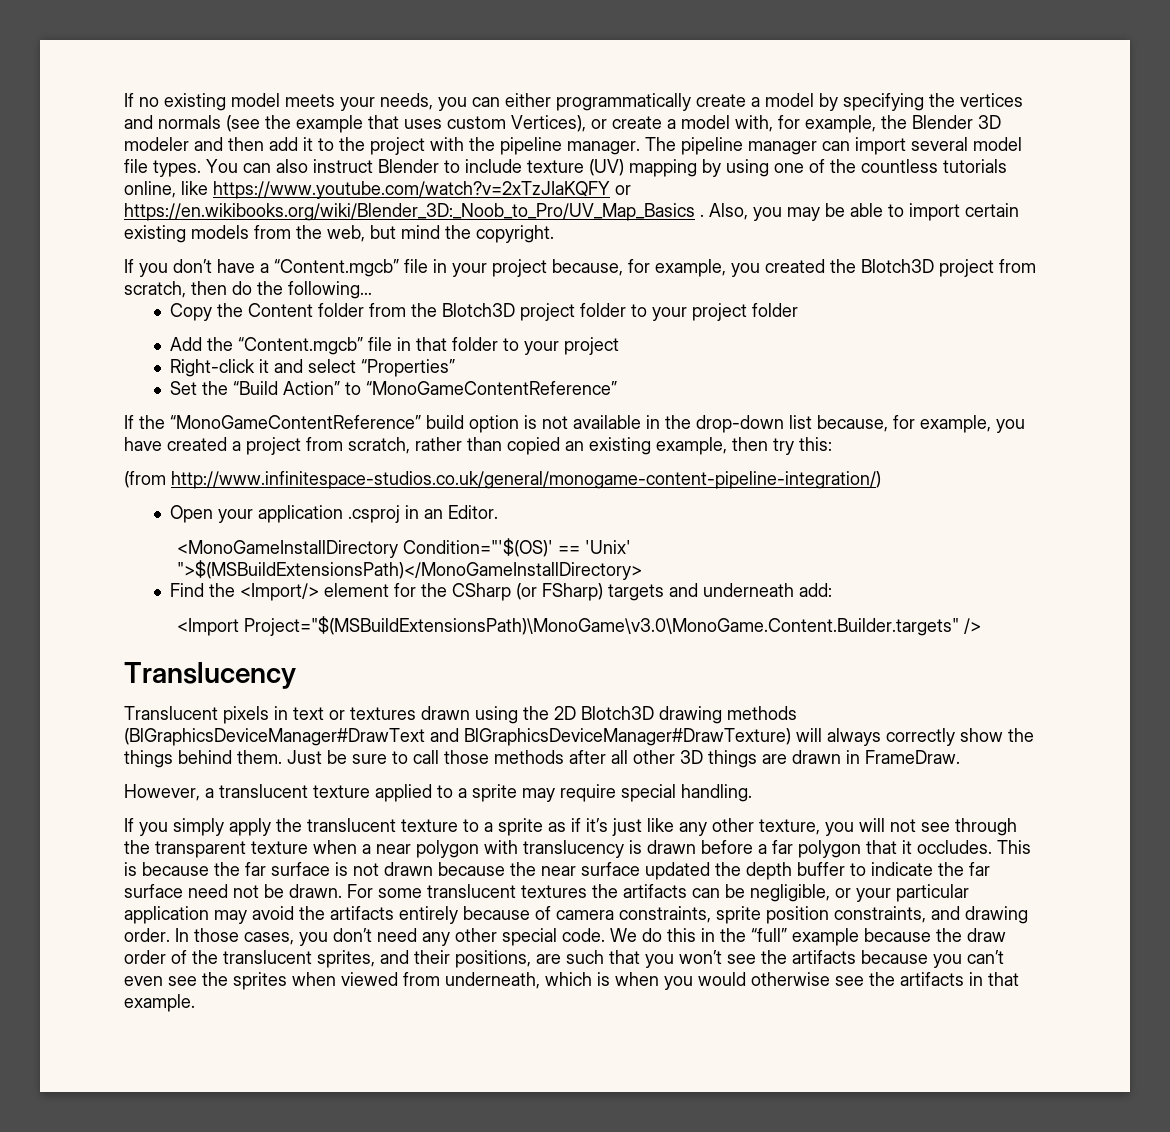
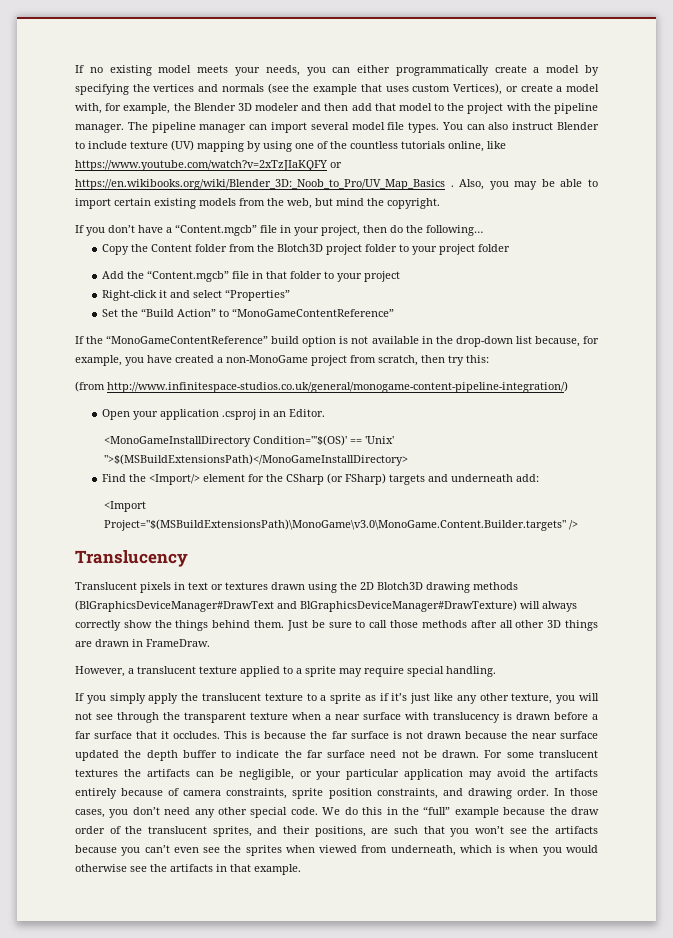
[303,137,313,151] it -> [374,103,432,111] that model
[492,259,1036,277] [124,281,186,298] project because, for example, you created the Blotch3D project from scratch, -> [321,225,360,236] project,
[246,437,727,455] project from scratch, rather than copied an existing example, -> [226,355,418,366] non-MonoGame project from scratch,
[416,840,479,858] polygon -> [363,712,401,720] surface
[798,840,861,858] polygon -> [94,731,133,739] surface

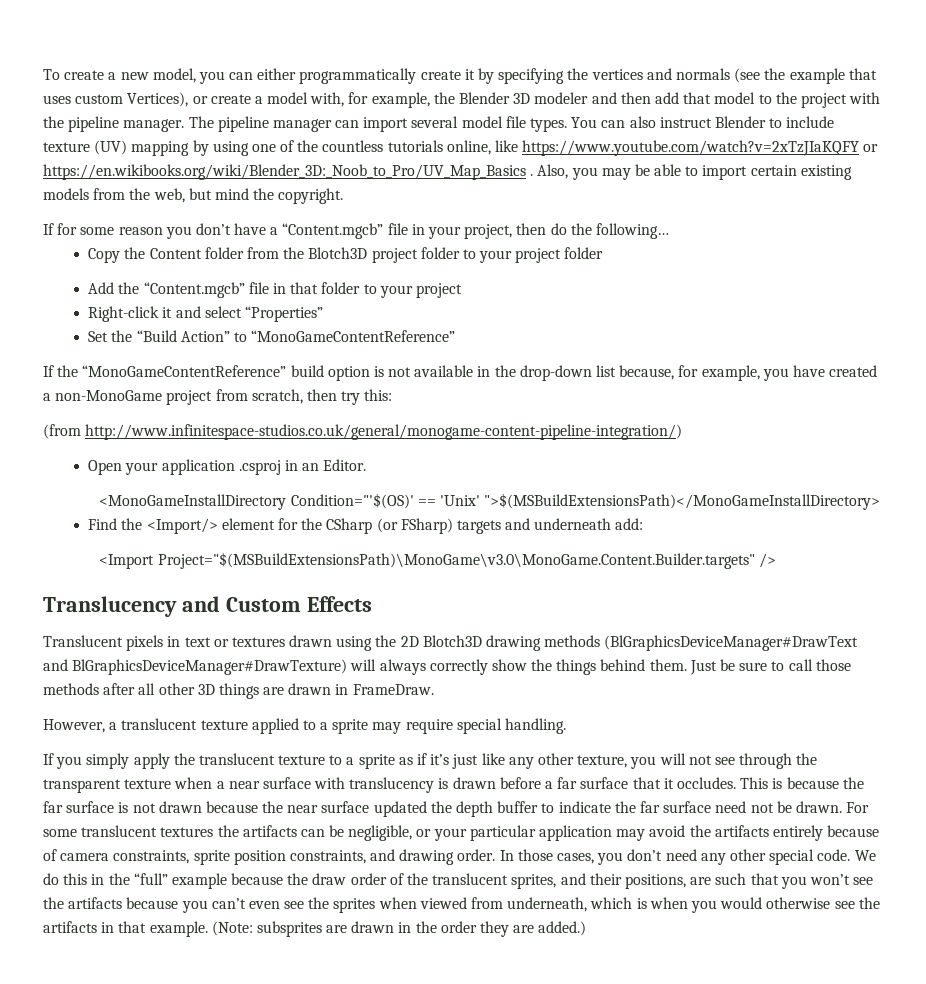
[75,65,300,76] If no existing model meets your needs, -> [43,68,196,83] To create a new model,
[533,65,580,73] a model -> [464,69,475,80] it
(84, 229) none -> [57,223,163,235] for some reason
(188, 558) none -> [181,596,372,612] and Custom Effects
(301, 869) none -> [211,921,587,937] (Note: subsprites are drawn in the order they are added.)

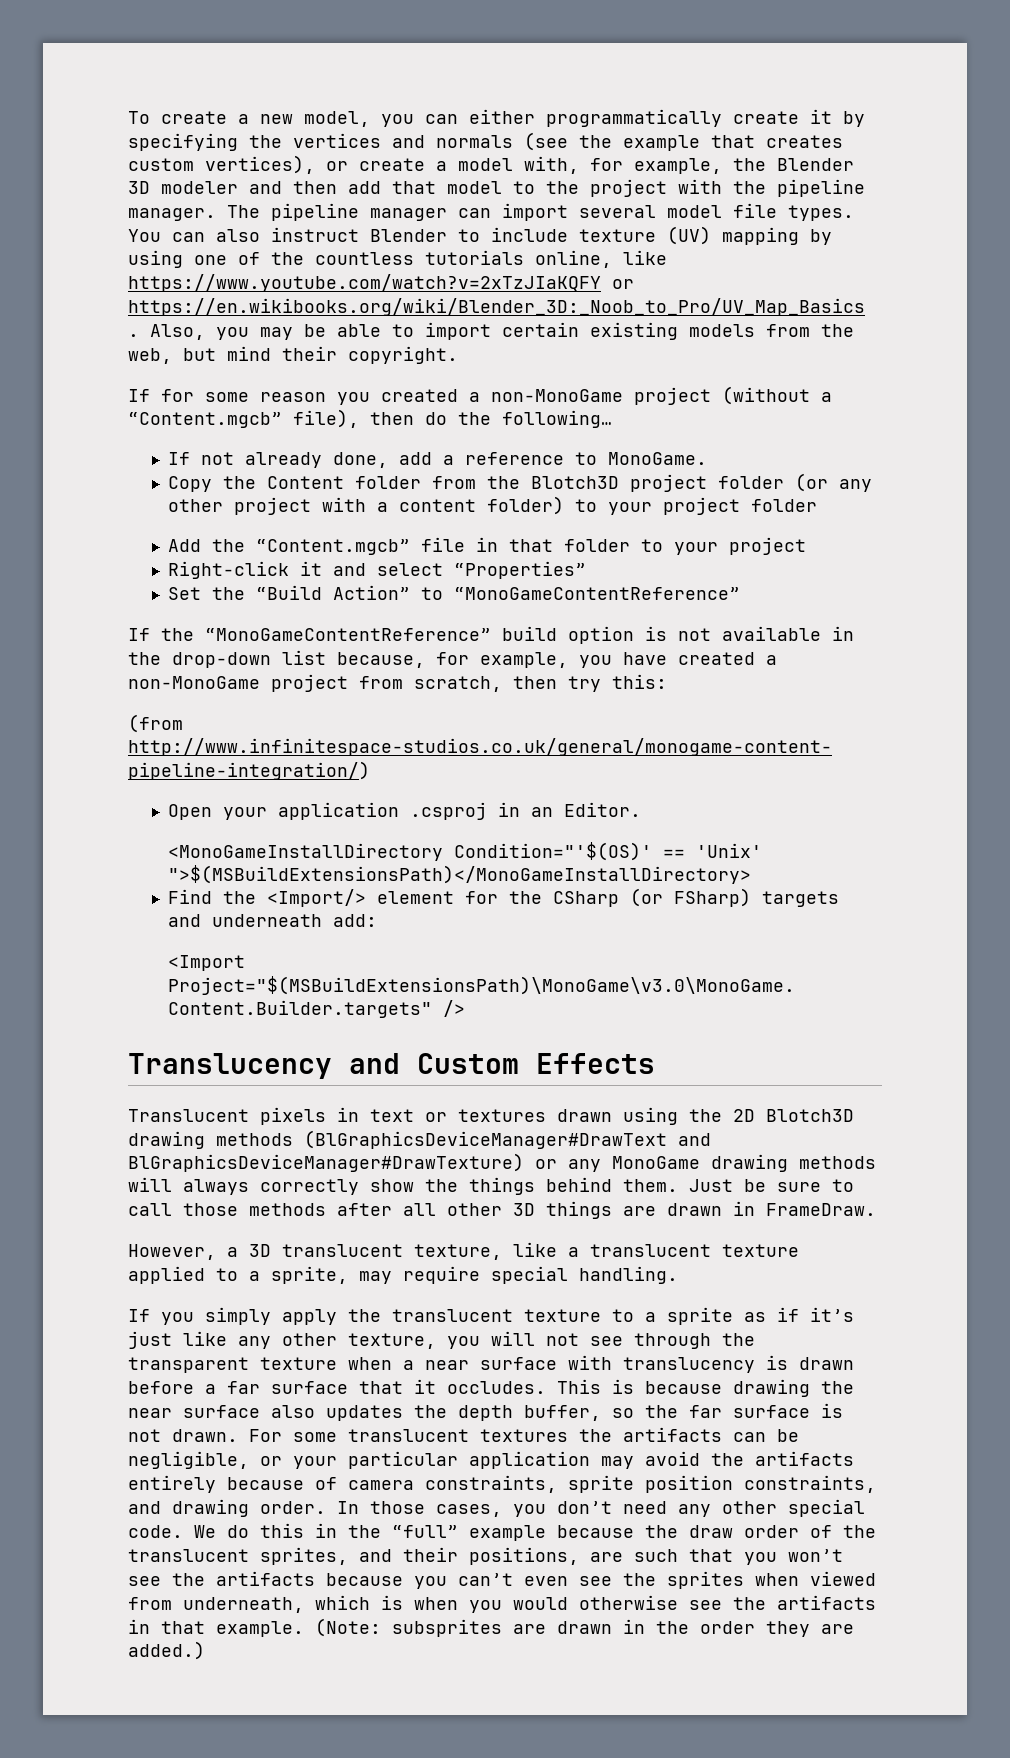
[43,92,189,107] uses custom Vertices), -> [766,135,843,148] [128,155,315,174] creates custom vertices),
[253,188,275,200] the -> [282,346,337,361] their
[195,223,669,239] don’t have a “Content.mgcb” file in your project, then do the following… -> [381,386,832,405] [128,409,612,428] [167,452,707,468] created a non-MonoGame project (without a “Content.mgcb” file), then do the following… // If not already done, add a reference to MonoGame.
(460, 253) none -> [794,473,872,492] [167,496,564,515] (or any other project with a content folder)
(348, 667) none -> [535,1154,876,1172] or any MonoGame drawing methods
(118, 726) none -> [249,1242,579,1260] 3D translucent texture, like a
[332,719,369,734] sprite -> [271,1266,348,1284] sprite,
(839, 783) none -> [733,1379,854,1397] [128,1405,634,1421] drawing the near surface also updates the depth buffer, so
[158,801,792,817] drawn because the near surface updated the depth buffer to indicate the far surface need not be -> (161, 1435) none

